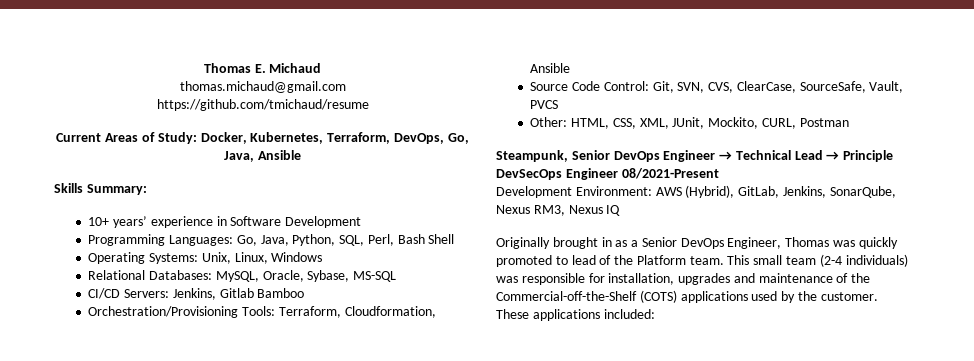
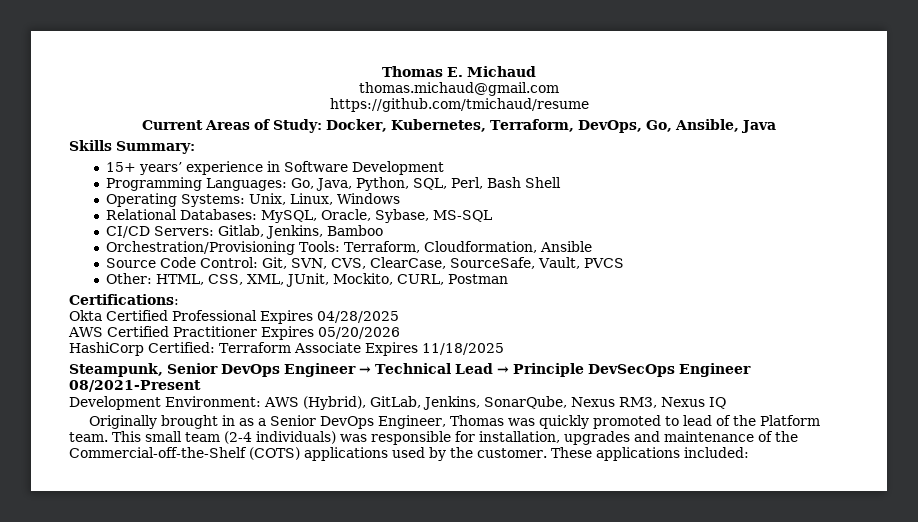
[224,150,301,162] Java, Ansible -> [674,119,776,133] Ansible, Java
[88,217,110,226] 10+ -> [105,162,136,172] 15+
[172,288,254,300] Jenkins, Gitlab -> [217,225,323,239] Gitlab, Jenkins,
(849, 122) none -> [69,294,179,305] [69,310,399,324] [68,326,400,340] [69,342,504,356] // Certifications: // Okta Certified Professional Expires 04/28/2025 // AWS Certified Practitioner Expires 05/20/2026 // HashiCorp Certified: Terraform Associate Expires 11/18/2025

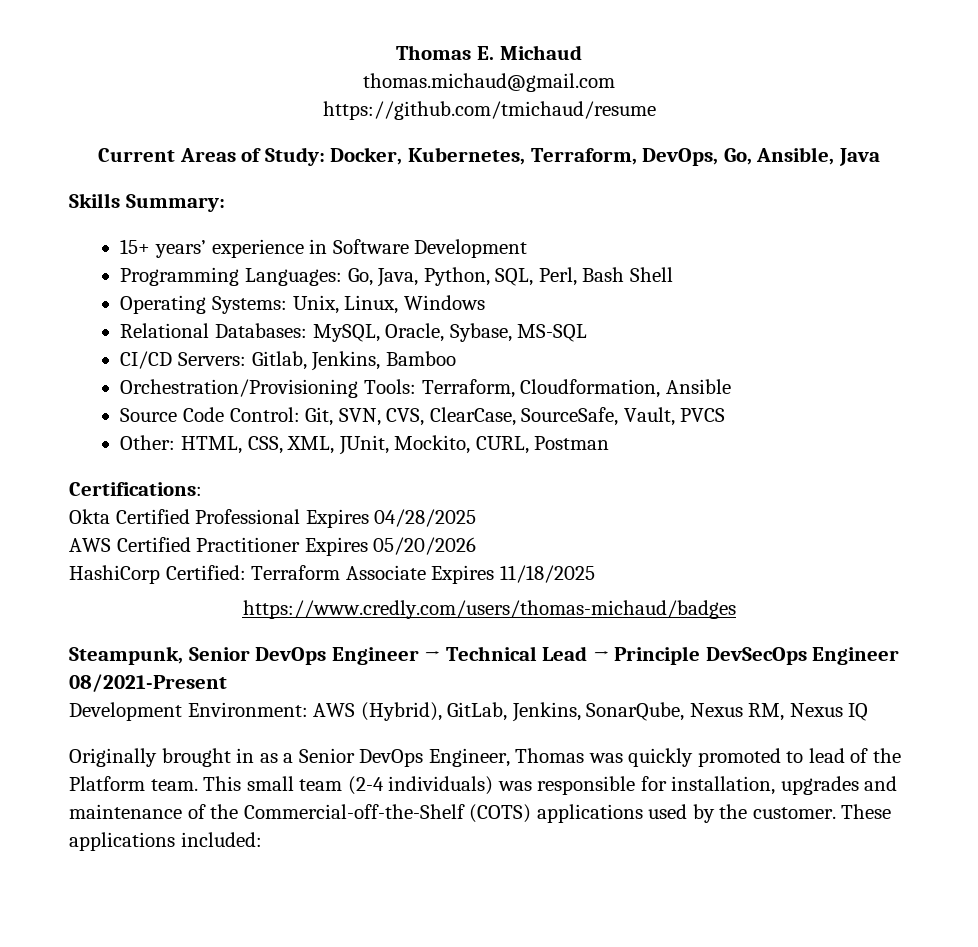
(504, 349) none -> [242,600,736,619] // https://www.credly.com/users/thomas-michaud/badges
[619,397,657,408] RM3, -> [748,703,785,721] RM,

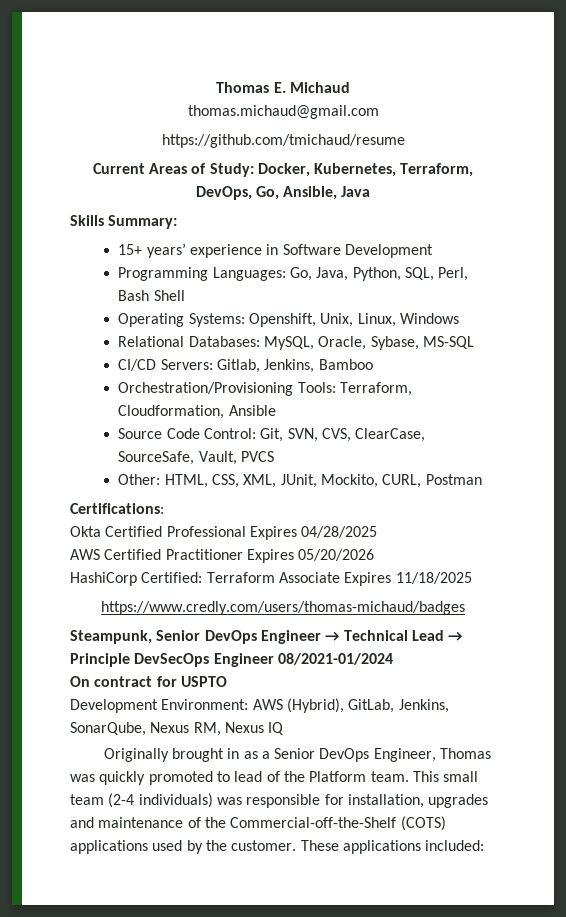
(287, 305) none -> [249,313,317,327] Openshift,
[69,674,227,692] 08/2021-Present -> [277,653,393,665] [70,676,227,687] 08/2021-01/2024 // On contract for USPTO

